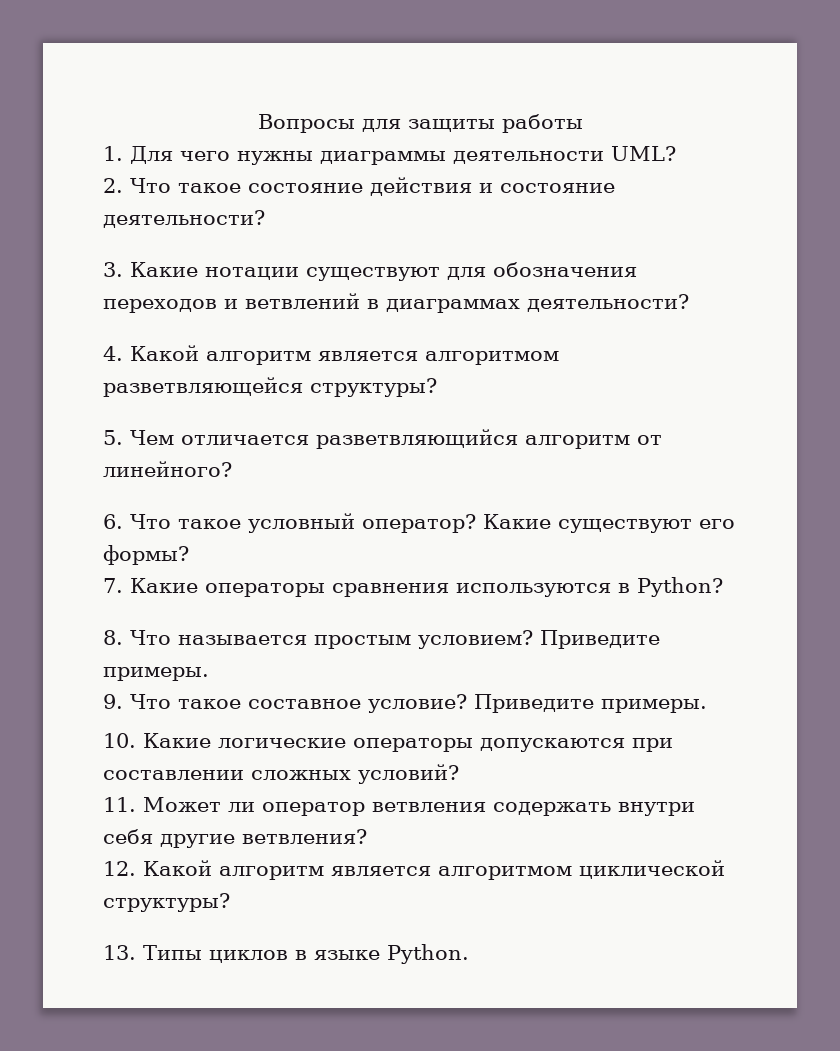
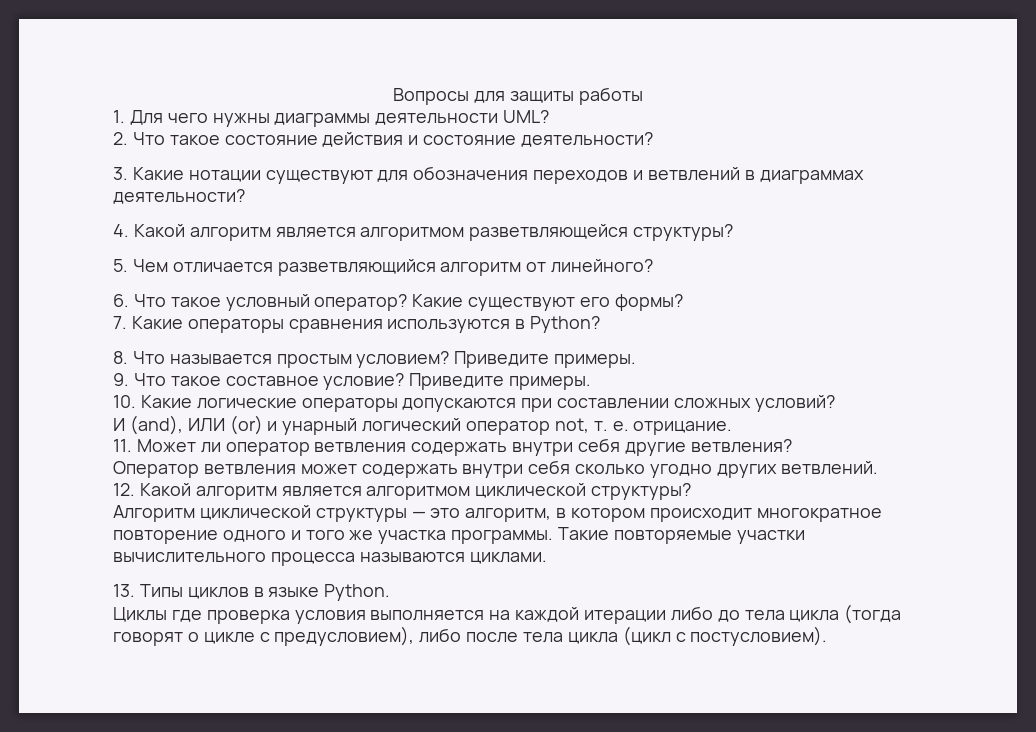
(459, 774) none -> [113,415,733,435] // И (and), ИЛИ (or) и унарный логический оператор not, т. е. отрицание.
(367, 836) none -> [113,460,878,478] // Оператор ветвления может содержать внутри себя сколько угодно других ветвлений.
(230, 902) none -> [113,505,882,522] [113,527,805,544] [113,552,547,566] // Алгоритм циклической структуры — это алгоритм, в котором происходит многократное повторение одного и того же участка программы. Такие повторяемые участки вычислительного процесса называются циклами.
(469, 954) none -> [113,604,902,624] [113,626,828,646] // Циклы где проверка условия выполняется на каждой итерации либо до тела цикла (тогда говорят о цикле с предусловием), либо после тела цикла (цикл с постусловием).

